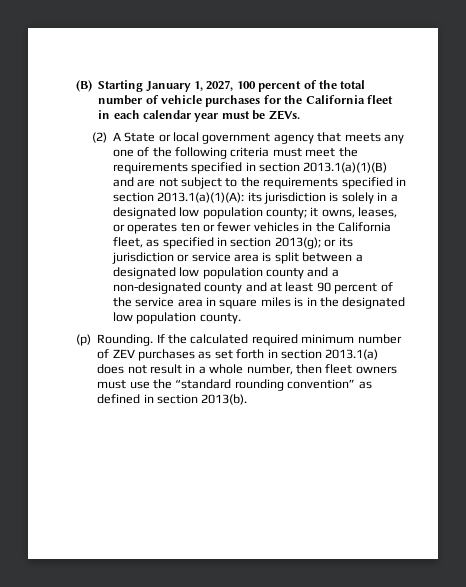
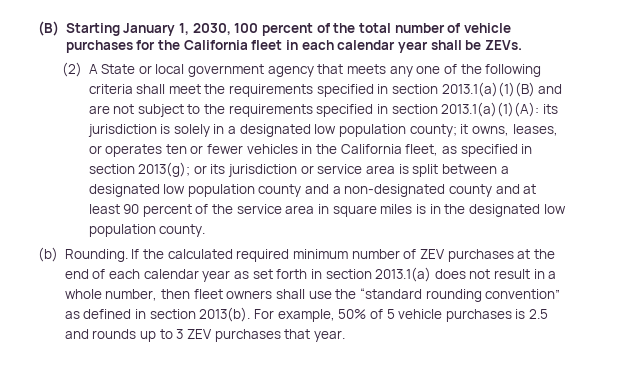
[206,80,234,91] 2027, -> [192,23,231,35] 2030,
[221,111,250,119] must -> [430,40,462,50] shall
[272,148,302,157] must -> [136,84,166,94] shall
[76,334,91,346] (p) -> [38,247,58,262] (b)
(195, 355) none -> [517,249,555,259] [64,269,231,282] at the end of each calendar year
[97,380,127,389] must -> [275,289,305,299] shall
(248, 399) none -> [253,309,549,322] [64,329,345,342] For example, 50% of 5 vehicle purchases is 2.5 and rounds up to 3 ZEV purchases that year.

